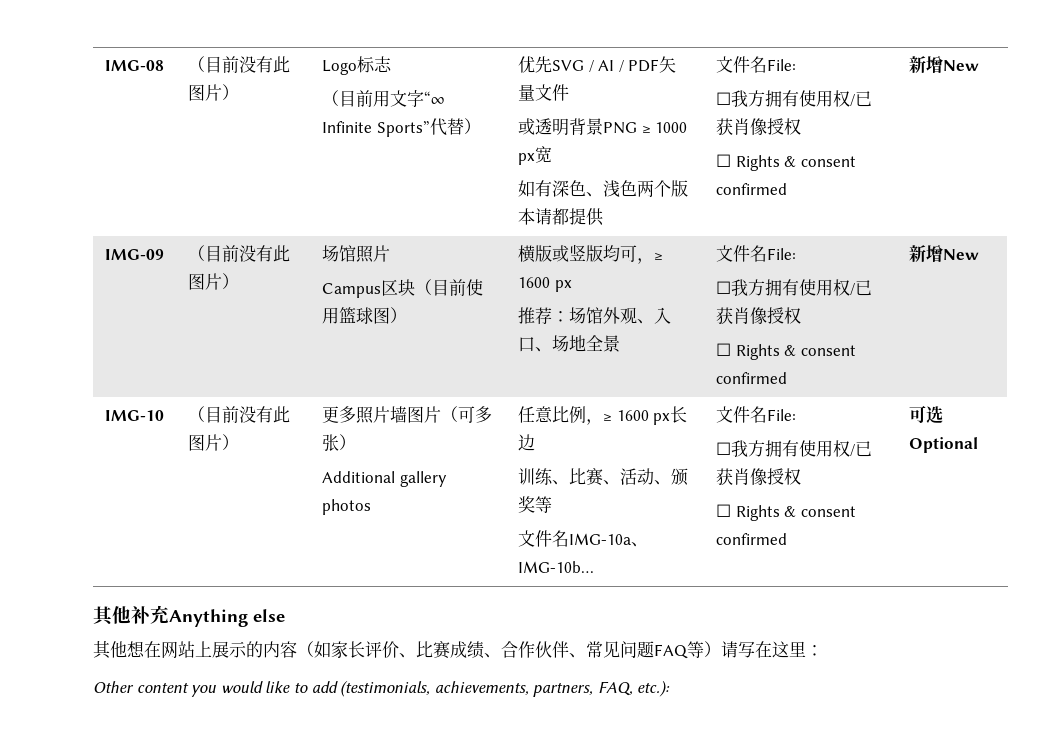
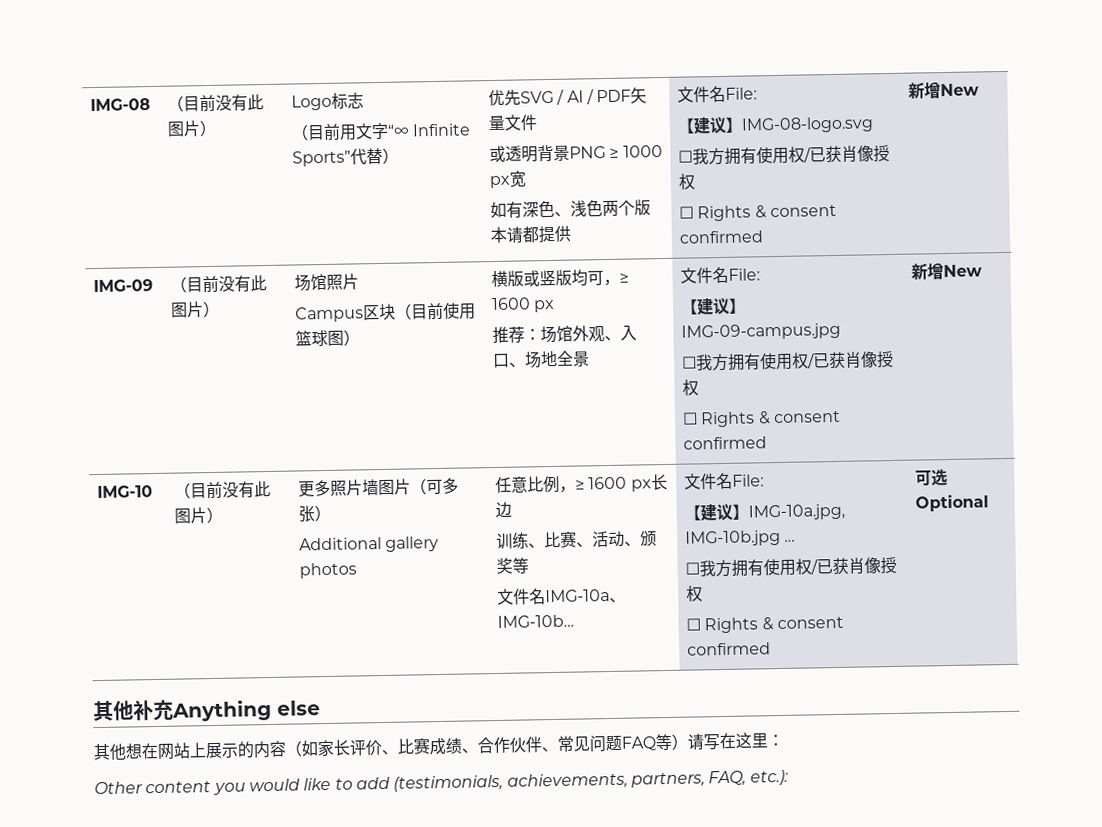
(796, 65) none -> [677,116,875,135] // 【建议】IMG-08-logo.svg
(796, 254) none -> [680,297,747,316] [681,322,842,341] // 【建议】IMG-09-campus.jpg
(796, 415) none -> [684,503,846,522] [685,529,796,547] // 【建议】IMG-10a.jpg, IMG-10b.jpg …

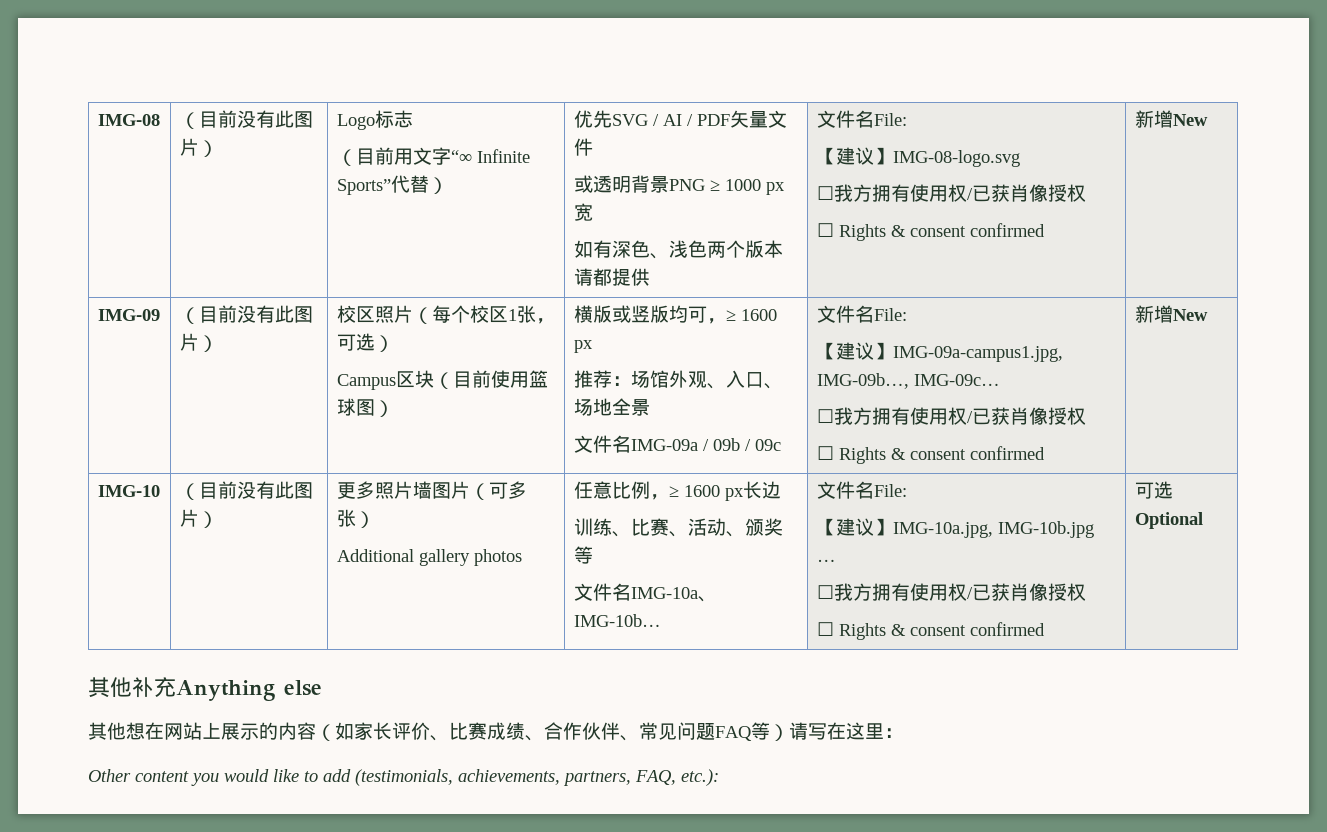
[294,273,360,292] 场馆照片 -> [336,305,555,324] [336,333,394,352] 校区照片（每个校区1张，可选）
[680,266,761,284] [680,297,747,316] [681,322,842,341] | 文件名File: // 【建议】IMG-09-campus.jpg -> [573,435,781,453] [816,305,907,323] [816,342,1063,362] [816,373,1000,389] // 文件名IMG-09a / 09b / 09c | 文件名File: // 【建议】IMG-09a-campus1.jpg, IMG-09b…, IMG-09c…

